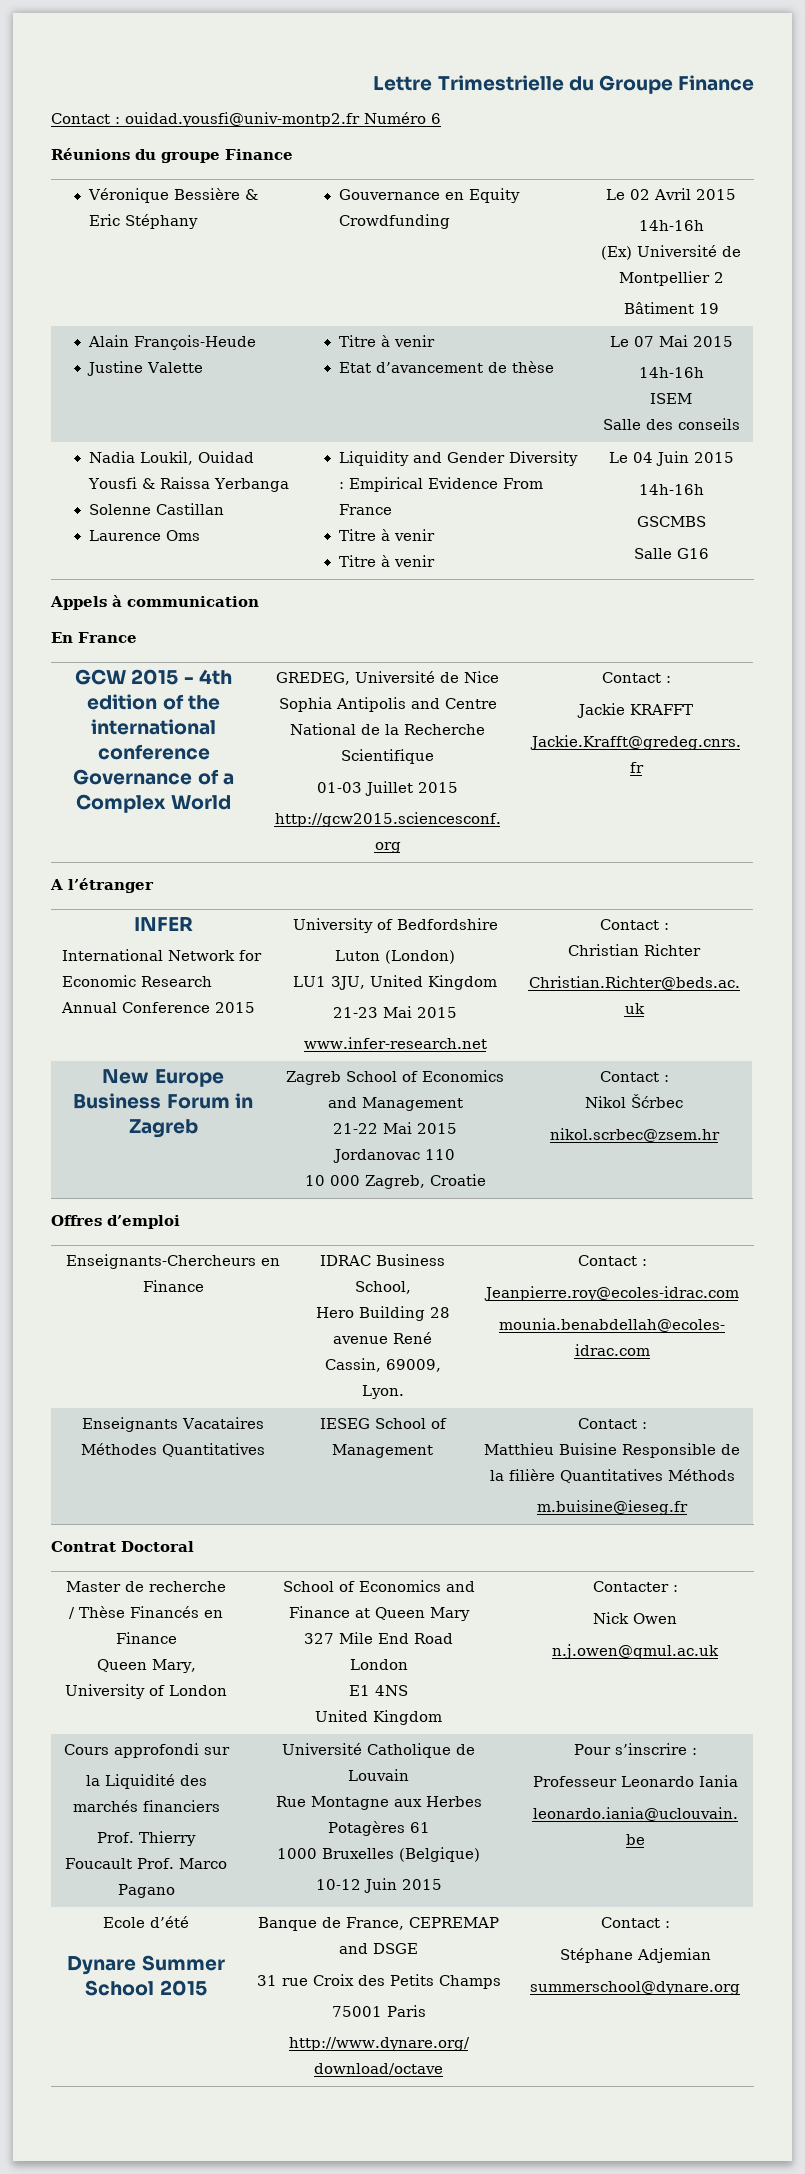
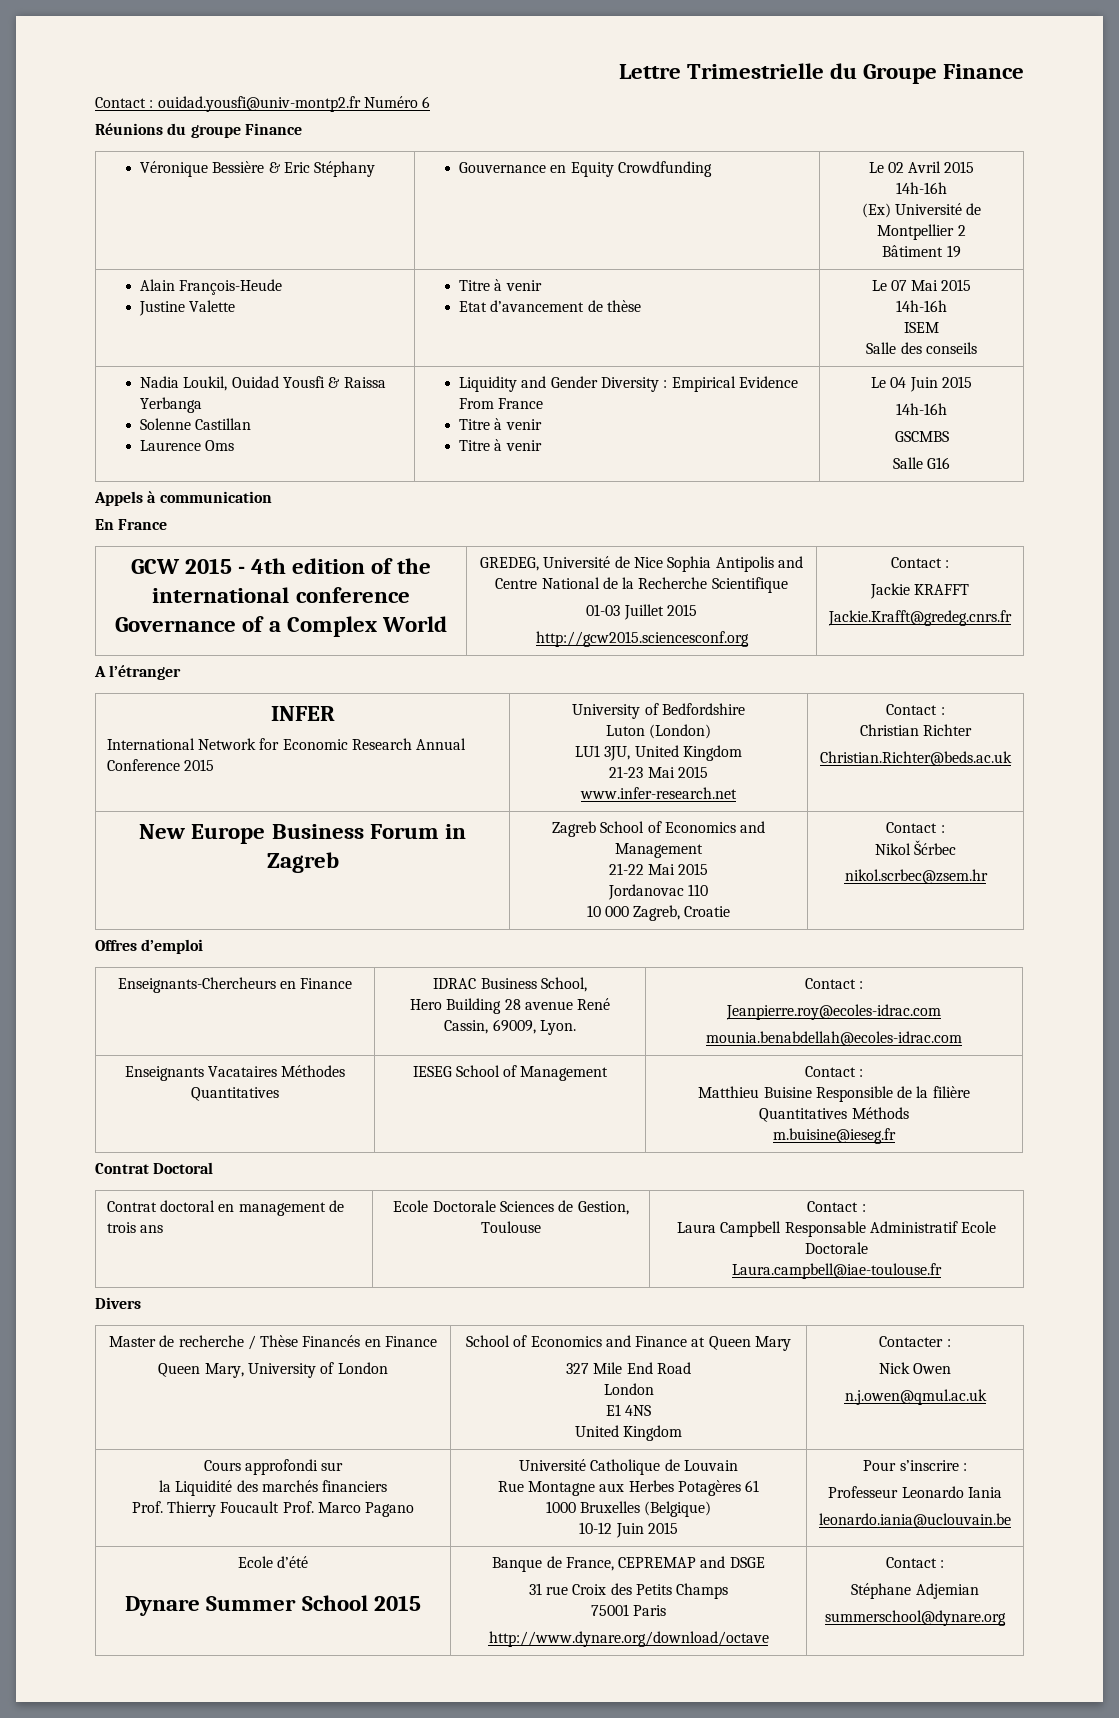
(194, 1546) none -> [106,1200,345,1216] [106,1222,164,1233] [393,1200,629,1215] [481,1221,541,1233] [807,1201,866,1212] [676,1221,997,1237] [805,1242,868,1254] [732,1263,942,1279] [95,1297,141,1309] // Contrat doctoral en management de trois ans | Ecole Doctorale Sciences de Gestion, Toulouse | Contact : // Laura Campbell Responsable Administratif Ecole Doctorale // Laura.campbell@iae-toulouse.fr // Divers

